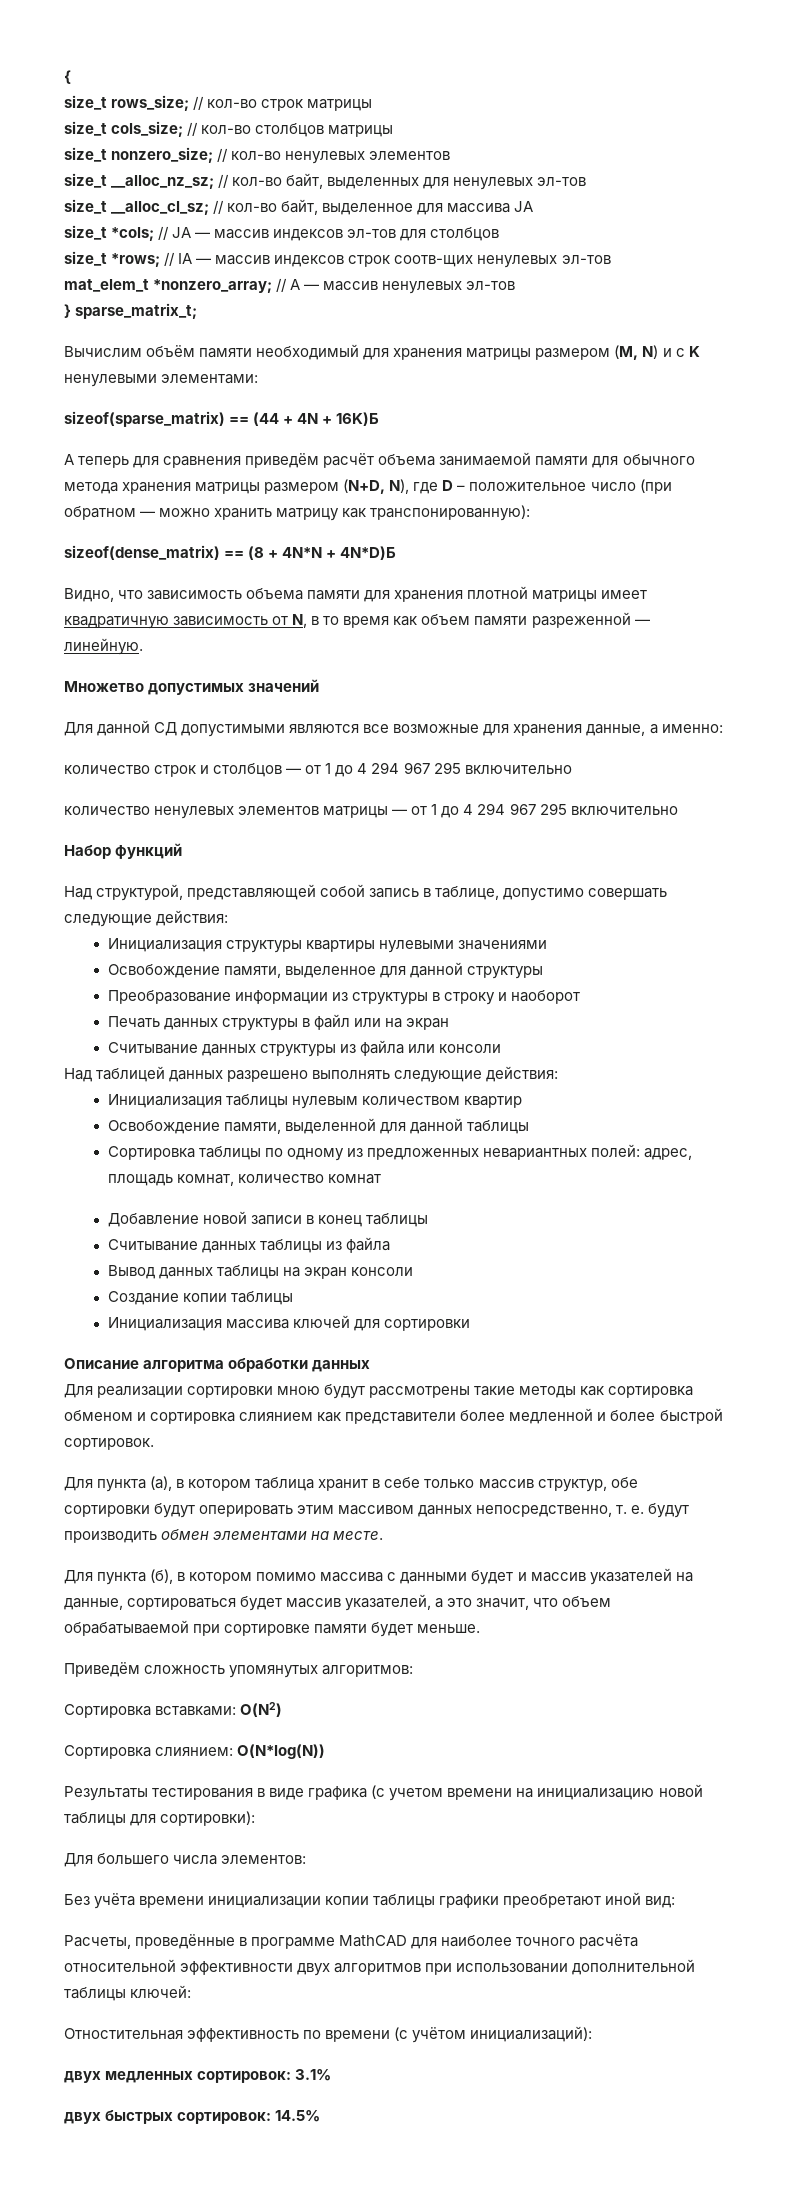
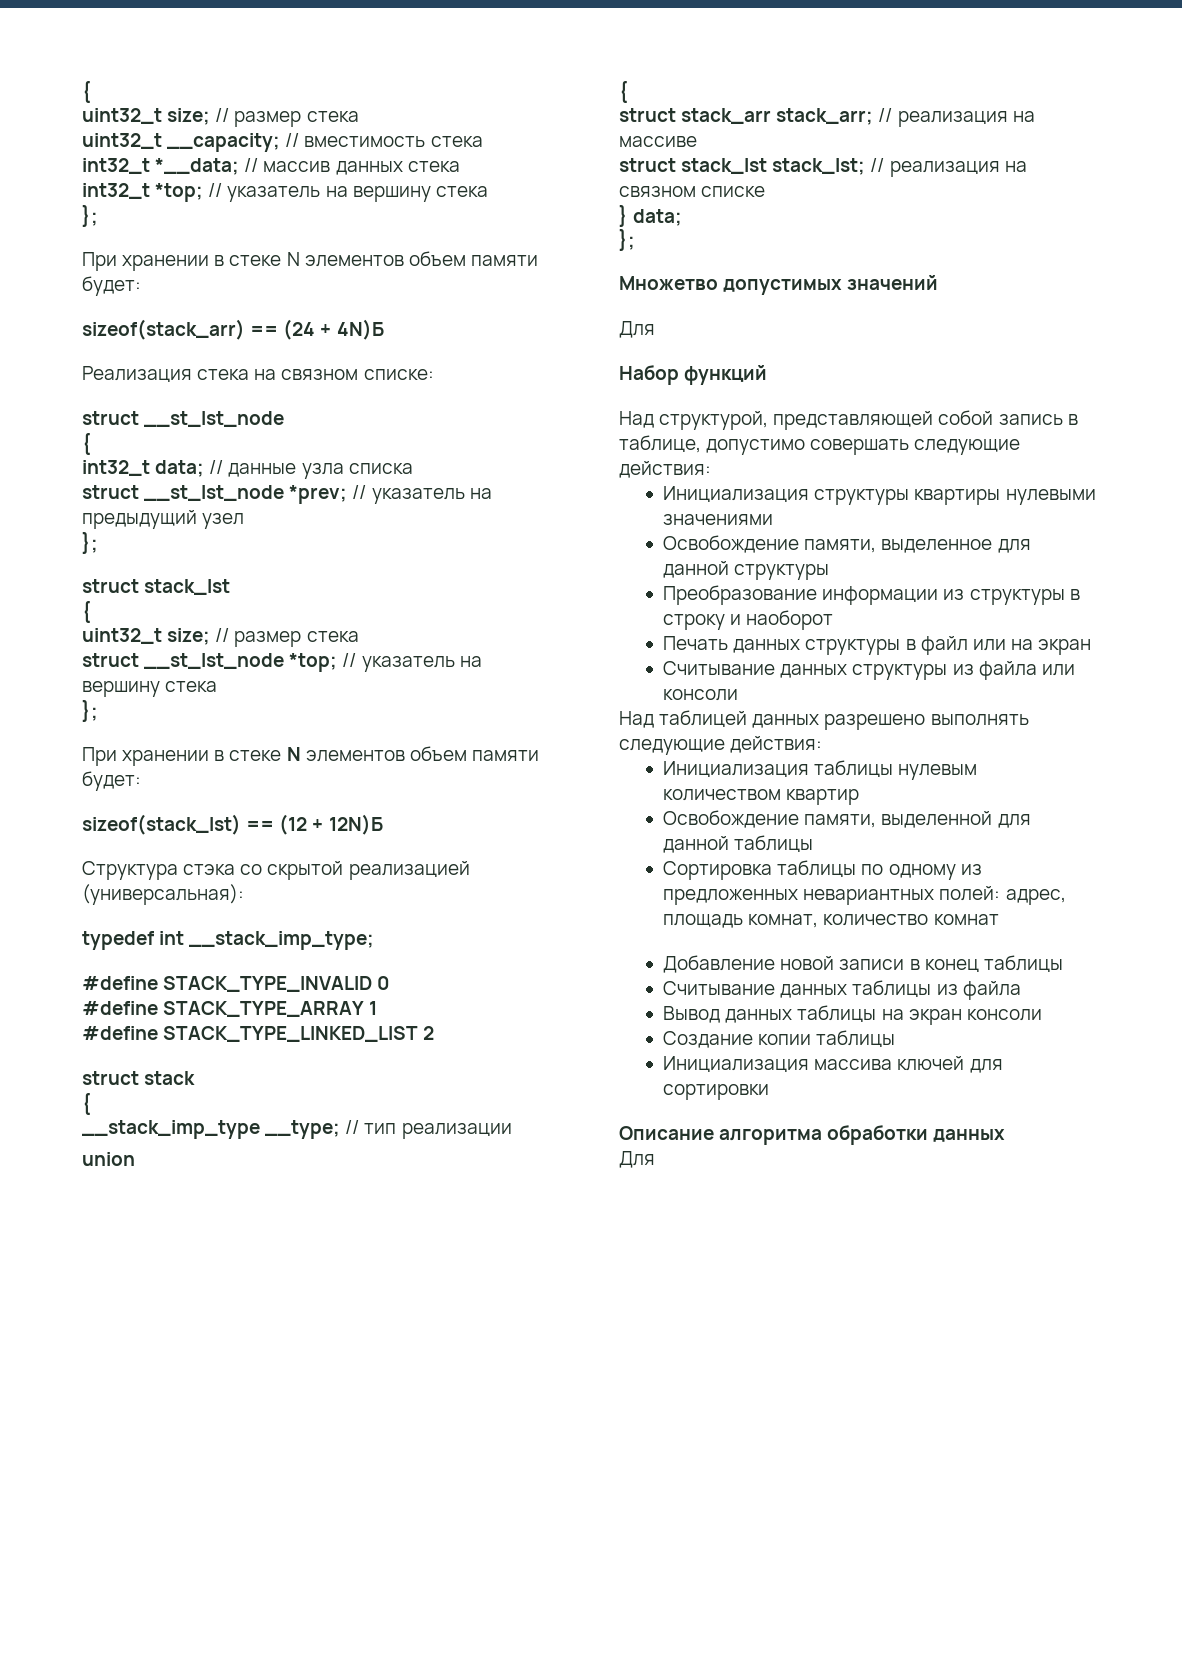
[64,70,71,84] [64,95,373,111] [64,121,394,137] [64,147,451,164] [64,173,587,190] [64,199,534,215] [64,225,500,241] [64,251,611,268] [64,278,516,294] [64,303,198,319] [64,344,700,360] [64,374,259,387] [64,411,380,427] [64,452,695,468] [64,479,672,494] [64,505,531,521] [64,545,397,560] [64,586,648,602] [64,612,650,629] [64,638,143,655] [64,679,320,695] [64,720,723,737] [64,762,572,777] [64,803,678,819] { // size_t rows_size; // кол-во строк матрицы // size_t cols_size; // кол-во столбцов матрицы // size_t nonzero_size; // кол-во ненулевых элементов // size_t __alloc_nz_sz; // кол-во байт, выделенных для ненулевых эл-тов // size_t __alloc_cl_sz; // кол-во байт, выделенное для массива JA // size_t *cols; // JA — массив индексов эл-тов для столбцов // size_t *rows; // IA — массив индексов строк соотв-щих ненулевых эл-тов // mat_elem_t *nonzero_array; // A — массив ненулевых эл-тов // } sparse_matrix_t; // Вычислим объём памяти необходимый для хранения матрицы размером (M, N) и с K ненулевыми элементами: // sizeof(sparse_matrix) == (44 + 4N + 16K)Б // А теперь для сравнения приведём расчёт объема занимаемой памяти для обычного метода хранения матрицы размером (N+D, N), где D – положительное число (при обратном — можно хранить матрицу как транспонированную): // sizeof(dense_matrix) == (8 + 4N*N + 4N*D)Б // Видно, что зависимость объема памяти для хранения плотной матрицы имеет квадратичную зависимость от N, в то время как объем памяти разреженной — линейную. // Множетво допустимых значений // Для данной СД допустимыми являются все возможные для хранения данные, а именно: // количество строк и столбцов — от 1 до 4 294 967 295 включительно // количество ненулевых элементов матрицы — от 1 до 4 294 967 295 включительно -> [82,81,91,103] [82,108,359,127] [82,133,483,152] [82,158,460,175] [82,183,488,202] [82,205,98,227] [82,251,538,271] [82,276,141,296] [82,319,384,340] [82,366,434,382] [82,411,285,427] [82,433,91,455] [82,460,413,479] [82,485,492,504] [82,510,245,529] [82,532,98,554] [82,579,231,595] [82,601,91,623] [82,628,359,647] [82,653,482,672] [82,681,218,697] [82,700,98,722] [82,746,539,766] [82,771,141,791] [82,814,383,835] [82,861,470,880] [82,884,244,905] [82,931,375,950] [82,976,391,992] [82,1001,378,1017] [82,1026,435,1042] [82,1071,196,1085] [82,1093,91,1115] [82,1120,512,1139] [82,1152,135,1166] [619,81,628,103] [619,108,1035,127] [619,136,697,147] [619,158,1027,177] [619,186,766,197] [619,205,683,227] [619,229,635,251] [619,275,939,295] [619,321,655,338] { // uint32_t size; // размер стека // uint32_t __capacity; // вместимость стека // int32_t *__data; // массив данных стека // int32_t *top; // указатель на вершину стека // }; // При хранении в стеке N элементов объем памяти будет: // sizeof(stack_arr) == (24 + 4N)Б // Реализация стека на связном списке: // struct __st_lst_node // { // int32_t data; // данные узла списка // struct __st_lst_node *prev; // указатель на предыдущий узел // }; // struct stack_lst // { // uint32_t size; // размер стека // struct __st_lst_node *top; // указатель на вершину стека // }; // При хранении в стеке N элементов объем памяти будет: // sizeof(stack_lst) == (12 + 12N)Б // Структура стэка со скрытой реализацией (универсальная): // typedef int __stack_imp_type; // #define STACK_TYPE_INVALID 0 // #define STACK_TYPE_ARRAY 1 // #define STACK_TYPE_LINKED_LIST 2 // struct stack // { // __stack_imp_type __type; // тип реализации // union // { // struct stack_arr stack_arr; // реализация на массиве // struct stack_lst stack_lst; // реализация на связном списке // } data; // }; // Множетво допустимых значений // Для
[97,1384,694,1399] [64,1408,723,1424] [64,1438,154,1450] [64,1476,638,1492] [64,1503,690,1518] [64,1529,384,1543] [64,1568,693,1585] [64,1594,612,1611] [64,1620,481,1637] [64,1662,414,1678] [64,1702,283,1718] [64,1744,326,1759] [64,1784,703,1801] [64,1811,256,1826] [64,1853,307,1867] [64,1892,676,1909] [64,1934,639,1949] [64,1959,696,1976] [64,1985,192,2001] [64,2026,593,2043] [64,2069,332,2083] [64,2110,321,2124] реализации сортировки мною будут рассмотрены такие методы как сортировка обменом и сортировка слиянием как представители более медленной и более быстрой сортировок. // Для пункта (а), в котором таблица хранит в себе только массив структур, обе сортировки будут оперировать этим массивом данных непосредственно, т. е. будут производить обмен элементами на месте. // Для пункта (б), в котором помимо массива с данными будет и массив указателей на данные, сортироваться будет массив указателей, а это значит, что объем обрабатываемой при сортировке памяти будет меньше. // Приведём сложность упомянутых алгоритмов: // Сортировка вставками: O(N2) // Сортировка слиянием: O(N*log(N)) // Результаты тестирования в виде графика (с учетом времени на инициализацию новой таблицы для сортировки): // Для большего числа элементов: // Без учёта времени инициализации копии таблицы графики преобретают иной вид: // Расчеты, проведённые в программе MathCAD для наиболее точного расчёта относительной эффективности двух алгоритмов при использовании дополнительной таблицы ключей: // Отностительная эффективность по времени (с учётом инициализаций): // двух медленных сортировок: 3.1% // двух быстрых сортировок: 14.5% -> (655, 1159) none

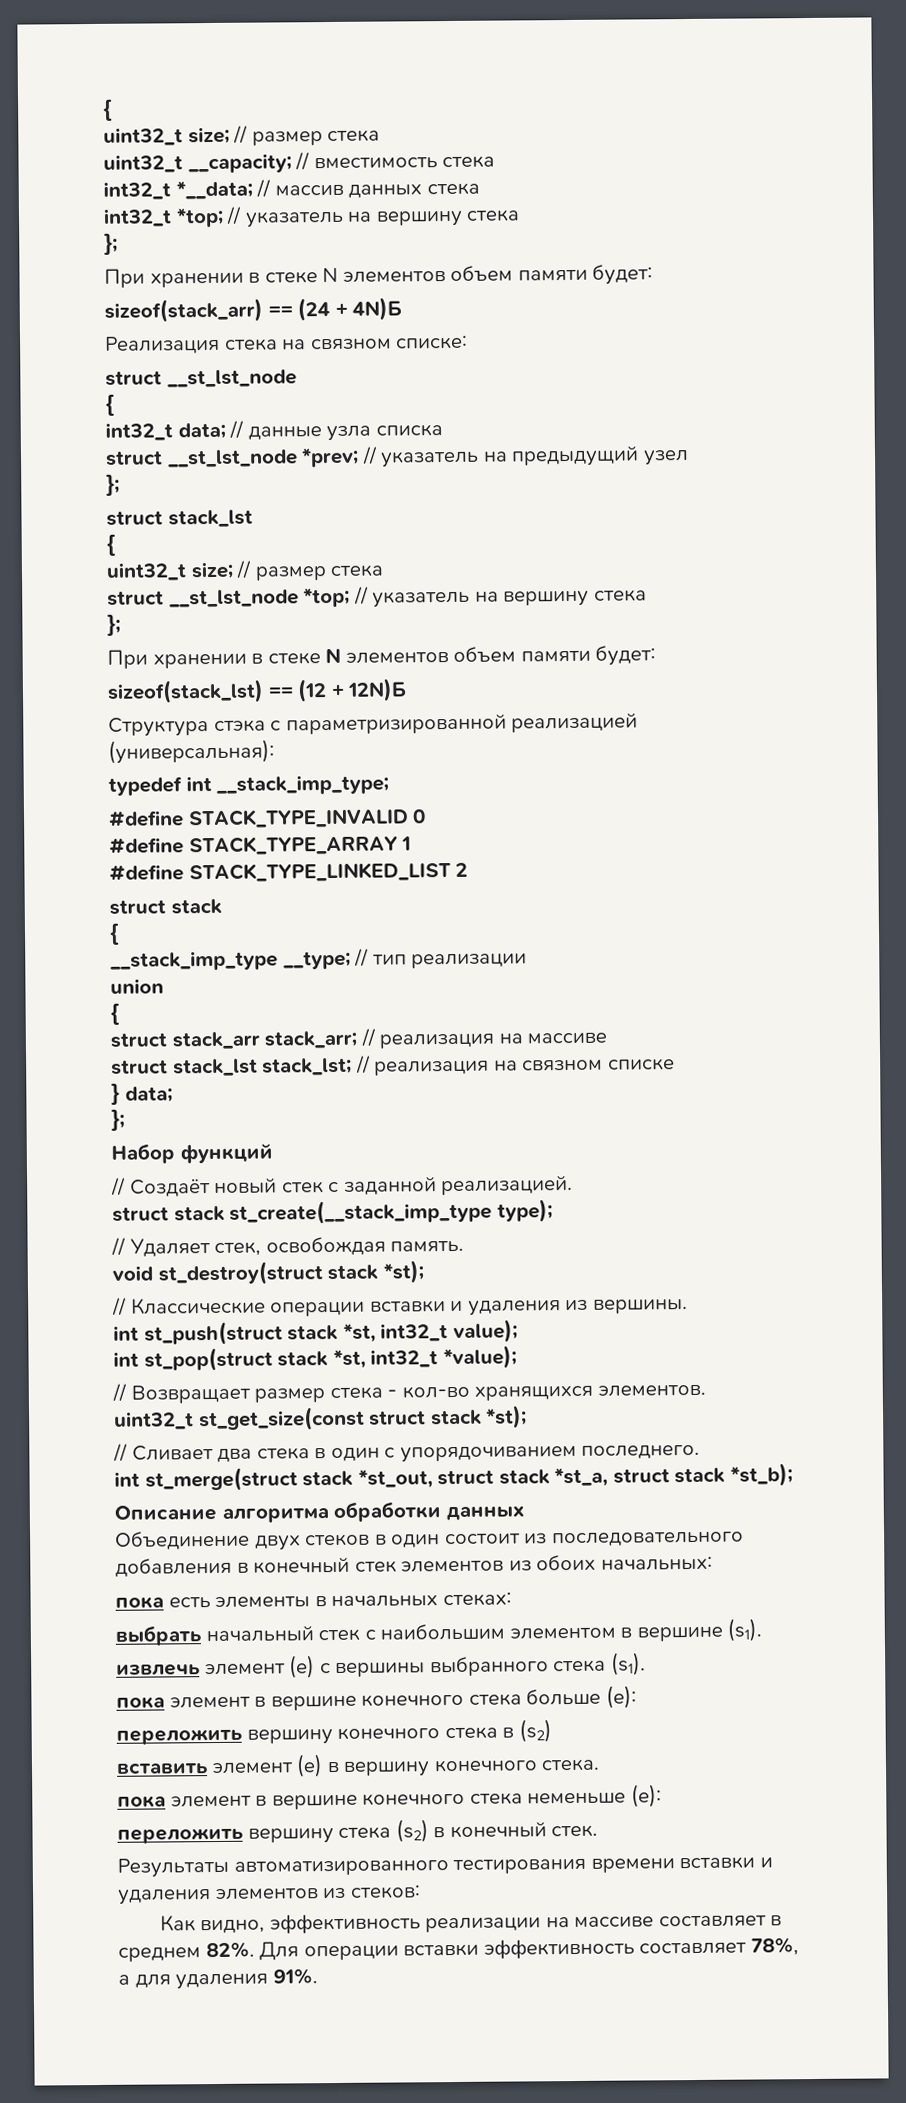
[240,861,344,880] со скрытой -> [270,713,507,735] с параметризированной
[619,275,939,295] [619,321,655,338] [619,365,768,385] [619,410,1078,430] [619,435,1021,455] [619,461,711,478] [663,486,1096,505] [663,514,774,525] [663,535,1031,553] [663,561,830,580] [663,585,1080,605] [663,610,834,630] [663,636,1092,655] [663,661,1075,680] [663,689,739,701] [619,710,1029,730] [619,736,823,755] [663,760,978,780] [663,789,860,805] [663,810,1031,828] [663,835,814,853] [663,860,982,880] [663,886,1066,905] [663,914,999,928] [663,955,1063,973] [663,980,1021,1000] [663,1005,1042,1025] [663,1030,896,1048] [663,1056,1003,1073] [663,1084,770,1100] [619,1125,1006,1145] [619,1151,655,1168] Множетво допустимых значений // Для // Набор функций // Над структурой, представляющей собой запись в таблице, допустимо совершать следующие действия: // Инициализация структуры квартиры нулевыми значениями // Освобождение памяти, выделенное для данной структуры // Преобразование информации из структуры в строку и наоборот // Печать данных структуры в файл или на экран // Считывание данных структуры из файла или консоли // Над таблицей данных разрешено выполнять следующие действия: // Инициализация таблицы нулевым количеством квартир // Освобождение памяти, выделенной для данной таблицы // Сортировка таблицы по одному из предложенных невариантных полей: адрес, площадь комнат, количество комнат // Добавление новой записи в конец таблицы // Считывание данных таблицы из файла // Вывод данных таблицы на экран консоли // Создание копии таблицы // Инициализация массива ключей для сортировки // Описание алгоритма обработки данных // Для -> [111,1143,273,1164] [111,1174,574,1197] [112,1199,553,1225] [111,1236,465,1257] [112,1260,424,1286] [112,1296,688,1317] [113,1319,518,1346] [113,1345,517,1372] [112,1383,706,1404] [114,1405,528,1432] [113,1443,701,1463] [114,1463,793,1492] [114,1501,525,1523] [115,1530,744,1551] [115,1554,713,1577] [115,1592,512,1609] [115,1618,763,1646] [116,1652,646,1679] [116,1685,637,1711] [116,1719,552,1745] [116,1754,601,1778] [117,1784,662,1810] [117,1819,599,1844] [117,1856,773,1878] [118,1885,421,1905] [159,1913,783,1934] [118,1937,799,1962] [118,1968,318,1990] Набор функций // // Создаёт новый стек с заданной реализацией. // struct stack st_create(__stack_imp_type type); // // Удаляет стек, освобождая память. // void st_destroy(struct stack *st); // // Классические операции вставки и удаления из вершины. // int st_push(struct stack *st, int32_t value); // int st_pop(struct stack *st, int32_t *value); // // Возвращает размер стека - кол-во хранящихся элементов. // uint32_t st_get_size(const struct stack *st); // // Сливает два стека в один с упорядочиванием последнего. // int st_merge(struct stack *st_out, struct stack *st_a, struct stack *st_b); // Описание алгоритма обработки данных // Объединение двух стеков в один состоит из последовательного добавления в конечный стек элементов из обоих начальных: // пока есть элементы в начальных стеках: // выбрать начальный стек с наибольшим элементом в вершине (s1). // извлечь элемент (е) с вершины выбранного стека (s1). // пока элемент в вершине конечного стека больше (е): // переложить вершину конечного стека в (s2) // вставить элемент (е) в вершину конечного стека. // пока элемент в вершине конечного стека неменьше (е): // переложить вершину стека (s2) в конечный стек. // Результаты автоматизированного тестирования времени вставки и удаления элементов из стеков: // Как видно, эффективность реализации на массиве составляет в среднем 82%. Для операции вставки эффективность составляет 78%, а для удаления 91%.

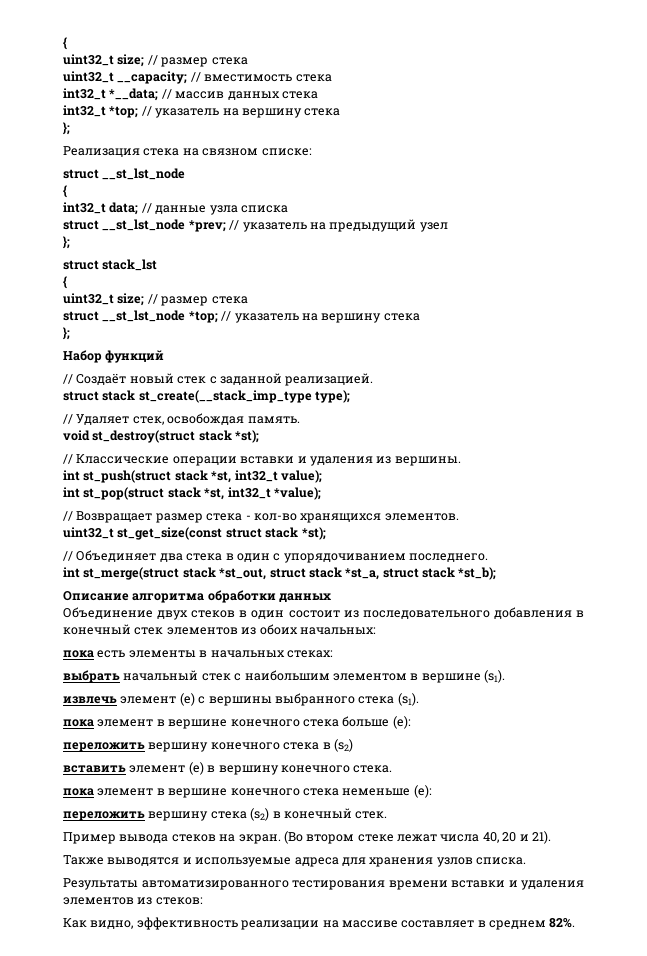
[104,264,654,288] [104,297,403,323] // При хранении в стеке N элементов объем памяти будет: // sizeof(stack_arr) == (24 + 4N)Б -> (70, 128) none
[107,645,657,669] [107,678,408,704] [108,712,639,737] [108,739,275,764] [108,774,390,796] [108,808,427,829] [109,835,412,856] [109,862,469,883] [109,898,222,915] [109,922,120,945] [110,948,528,971] [110,978,164,994] [110,1002,120,1025] [110,1028,608,1050] [111,1055,675,1077] [111,1082,173,1105] [111,1108,125,1131] // При хранении в стеке N элементов объем памяти будет: // sizeof(stack_lst) == (12 + 12N)Б // Структура стэка с параметризированной реализацией (универсальная): // typedef int __stack_imp_type; // #define STACK_TYPE_INVALID 0 // #define STACK_TYPE_ARRAY 1 // #define STACK_TYPE_LINKED_LIST 2 // struct stack // { // __stack_imp_type __type; // тип реализации // union // { // struct stack_arr stack_arr; // реализация на массиве // struct stack_lst stack_lst; // реализация на связном списке // } data; // }; -> (70, 333) none
[131,1445,214,1461] Сливает -> [76,550,157,562] Объединяет
(599, 1831) none -> [63,831,551,844] [63,855,526,867] // Пример вывода стеков на экран. (Во втором стеке лежат числа 40, 20 и 21). // Также выводятся и используемые адреса для хранения узлов списка.
[259,1937,799,1961] [118,1968,318,1990] Для операции вставки эффективность составляет 78%, а для удаления 91%. -> (576, 923) none

